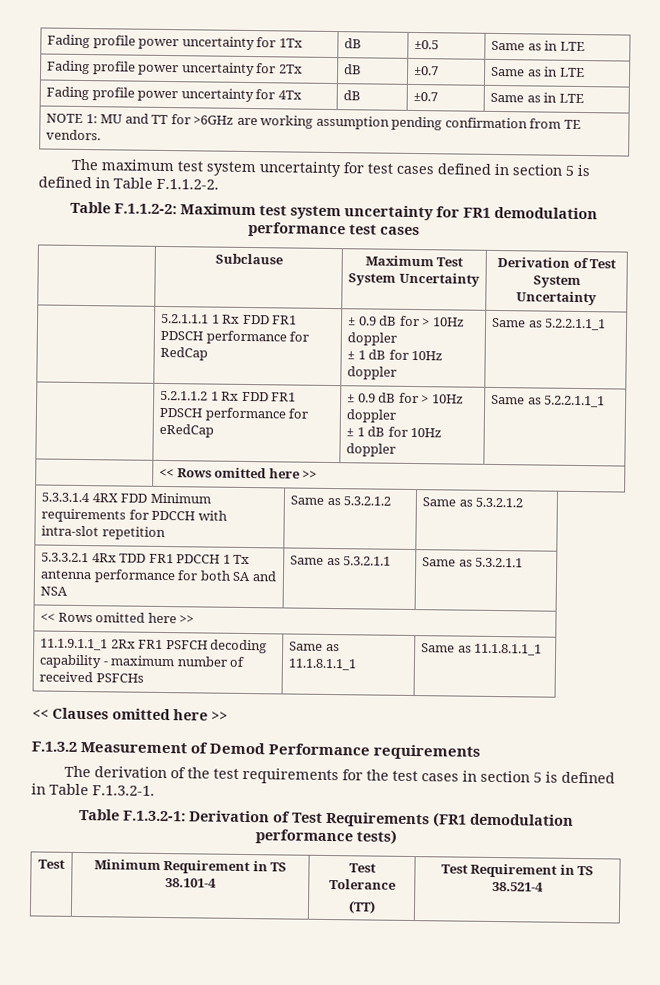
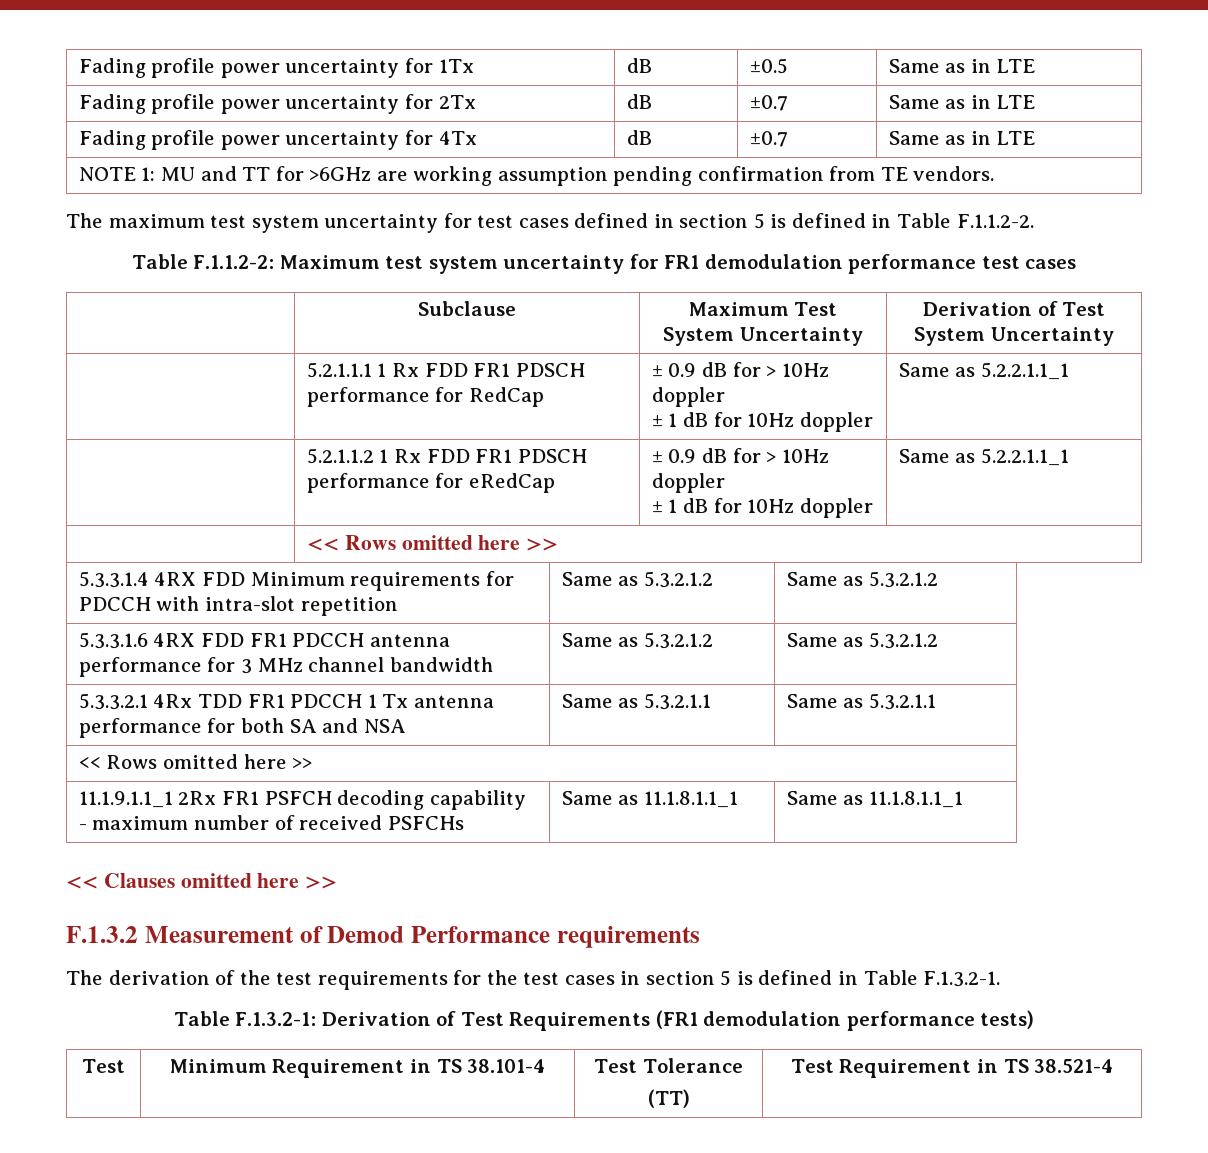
(524, 502) none -> [78,632,450,649] [78,657,493,677] [561,632,713,649] [786,632,938,649] // 5.3.3.1.6 4RX FDD FR1 PDCCH antenna performance for 3 MHz channel bandwidth | Same as 5.3.2.1.2 | Same as 5.3.2.1.2

